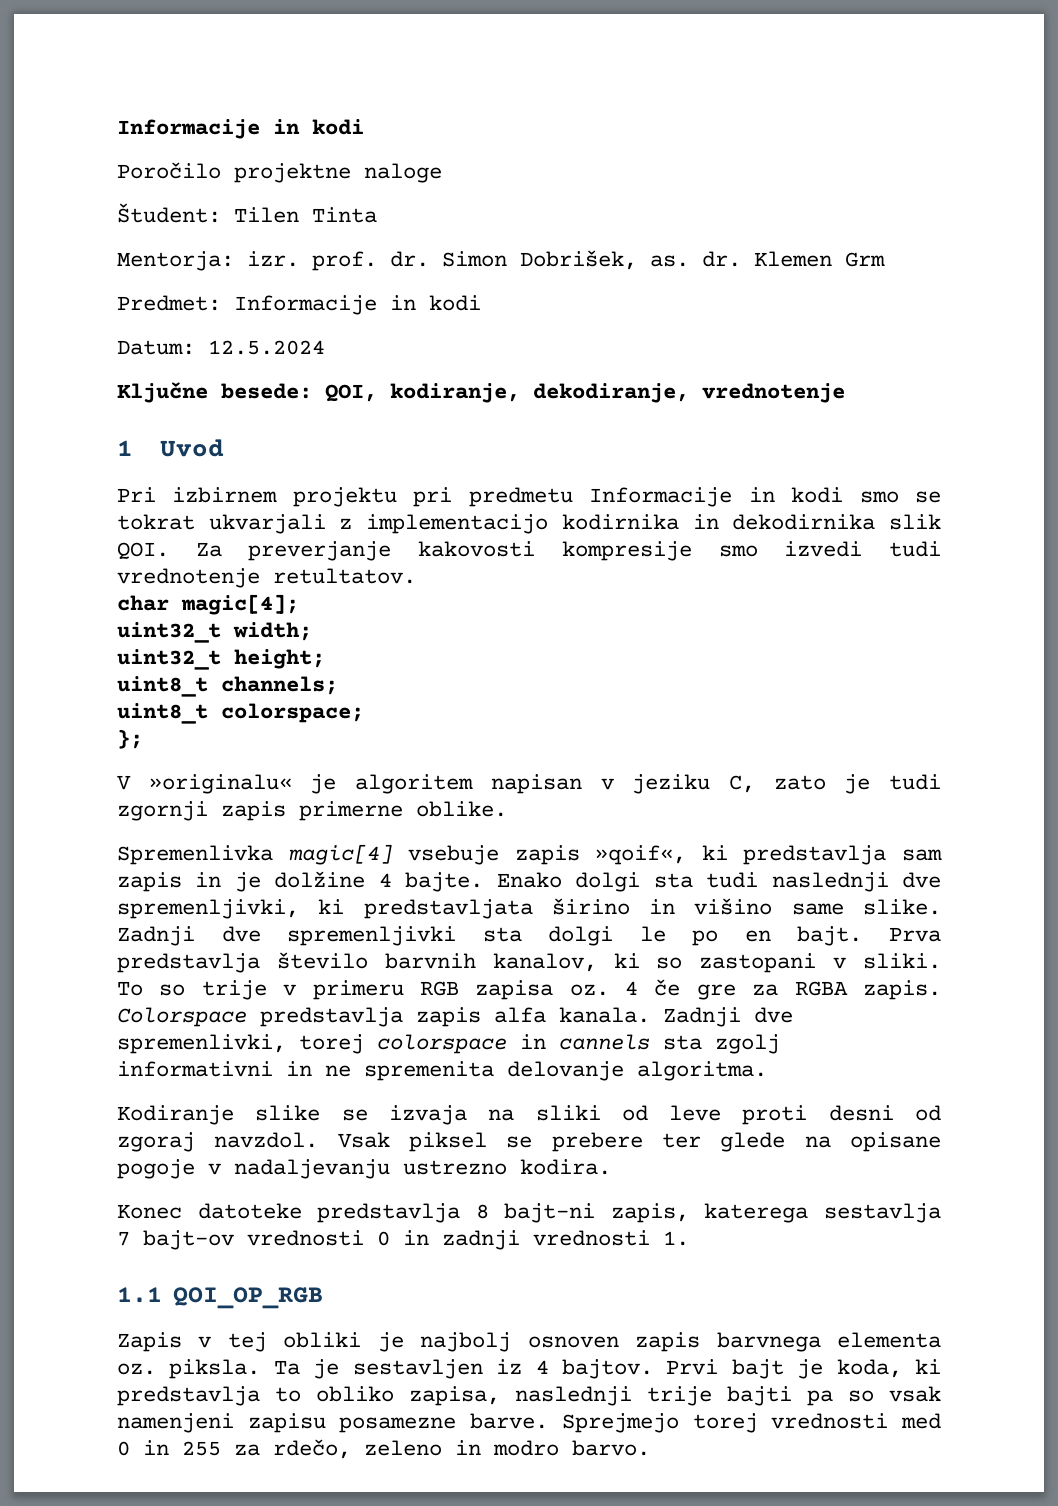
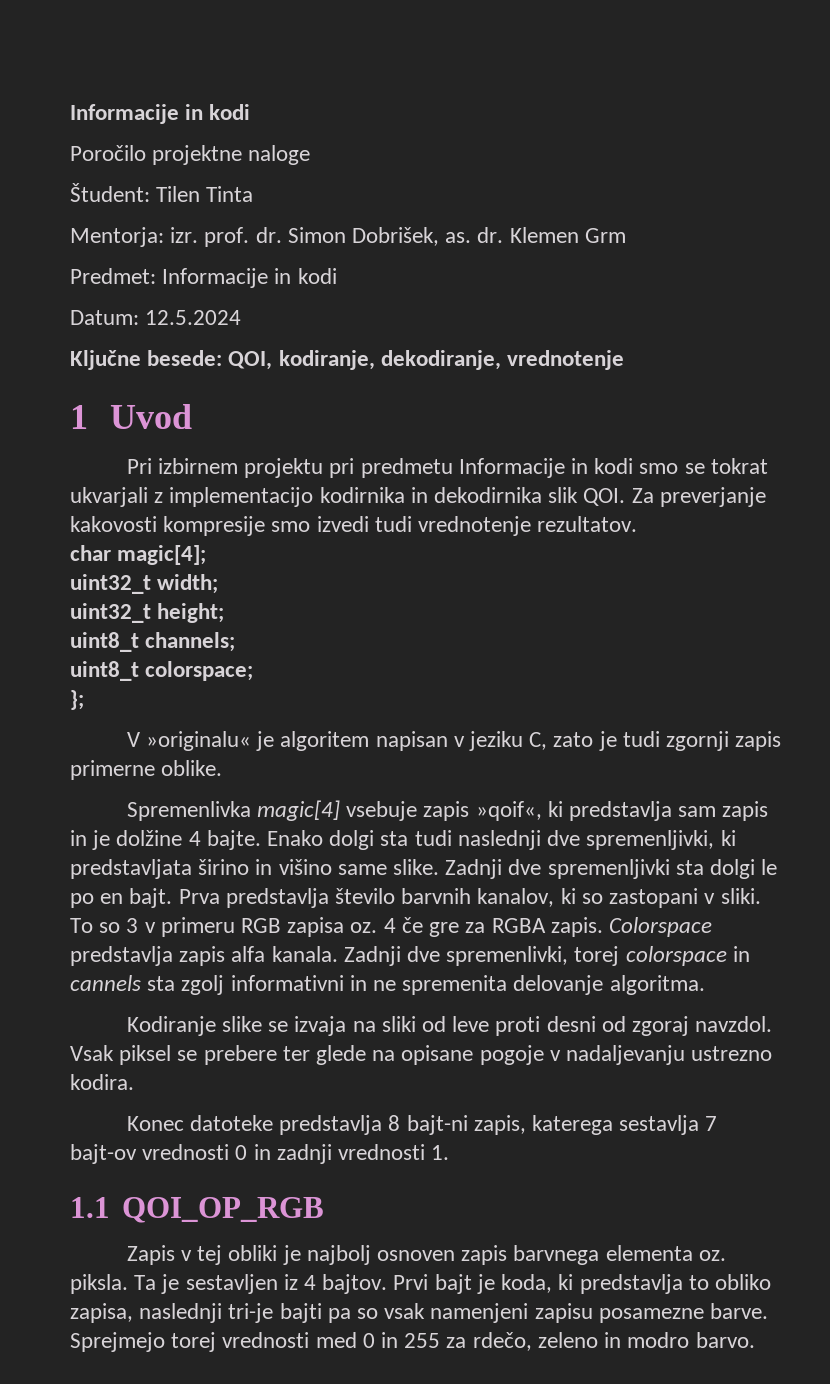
[273,568,416,584] retultatov. -> [537,516,638,532] rezultatov.
[201,980,267,1000] trije -> [126,918,139,933] 3
[647,1386,712,1406] trije -> [228,1303,274,1323] tri-je

